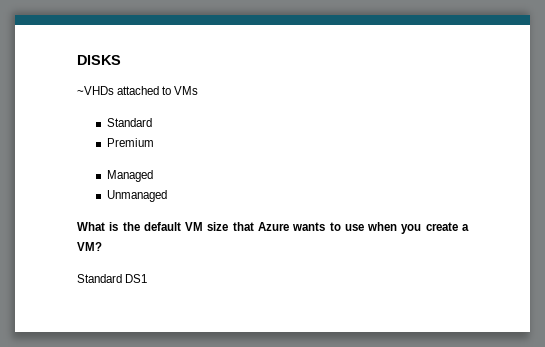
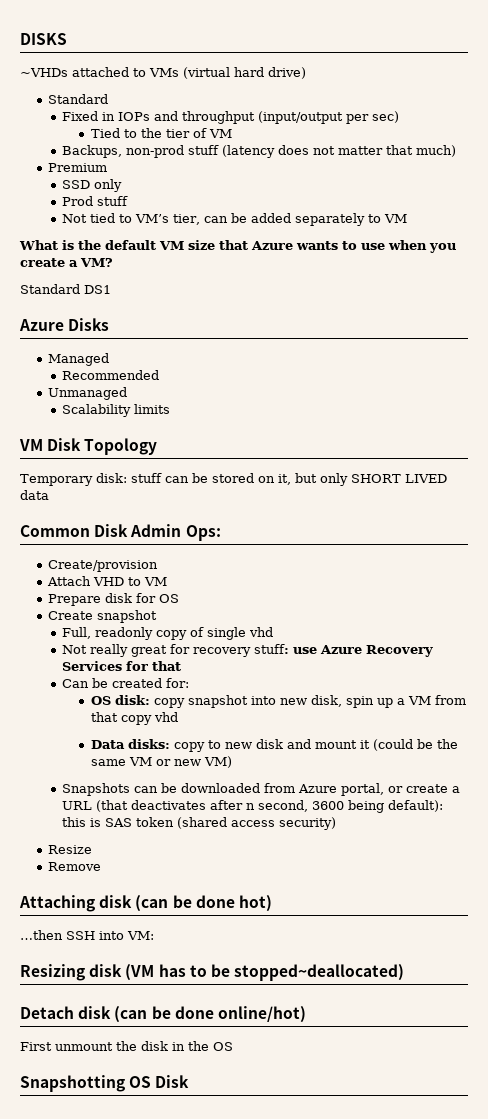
[106,118,152,127] [106,138,154,147] [106,170,153,182] [106,190,167,202] // Standard // Premium // Managed // Unmanaged -> [183,67,306,79] [47,94,108,104] [62,111,400,124] [90,128,232,138] [62,145,457,158] [47,163,107,172] [62,179,123,192] [62,196,129,206] [62,213,408,226] (virtual hard drive) // Standard // Fixed in IOPs and throughput (input/output per sec) // Tied to the tier of VM // Backups, non-prod stuff (latency does not matter that much) // Premium // SSD only // Prod stuff // Not tied to VM’s tier, can be added separately to VM
(148, 278) none -> [19,318,110,331] [47,353,109,366] [62,370,160,380] [47,387,127,400] [62,404,171,417] [19,438,158,455] [20,473,447,486] [20,490,49,500] [20,524,221,541] [47,560,158,572] [46,576,167,586] [47,593,179,606] [47,610,157,623] [62,627,274,640] [62,644,434,657] [62,661,182,671] [62,678,190,688] [90,695,466,708] [90,712,178,725] [90,739,458,752] [90,756,232,768] [62,783,461,796] [62,800,444,813] [62,817,337,830] [47,845,92,854] [47,862,101,871] [19,895,272,912] [20,930,154,940] [20,964,405,981] [20,1006,306,1023] [20,1041,233,1051] [20,1075,190,1092] // Azure Disks // Managed // Recommended // Unmanaged // Scalability limits // VM Disk Topology // Temporary disk: stuff can be stored on it, but only SHORT LIVED data // Common Disk Admin Ops: // Create/provision // Attach VHD to VM // Prepare disk for OS // Create snapshot // Full, readonly copy of single vhd // Not really great for recovery stuff: use Azure Recovery Services for that // Can be created for: // OS disk: copy snapshot into new disk, spin up a VM from that copy vhd // Data disks: copy to new disk and mount it (could be the same VM or new VM) // Snapshots can be downloaded from Azure portal, or create a URL (that deactivates after n second, 3600 being default): this is SAS token (shared access security) // Resize // Remove // Attaching disk (can be done hot) // …then SSH into VM: // Resizing disk (VM has to be stopped~deallocated) // Detach disk (can be done online/hot) // First unmount the disk in the OS // Snapshotting OS Disk

